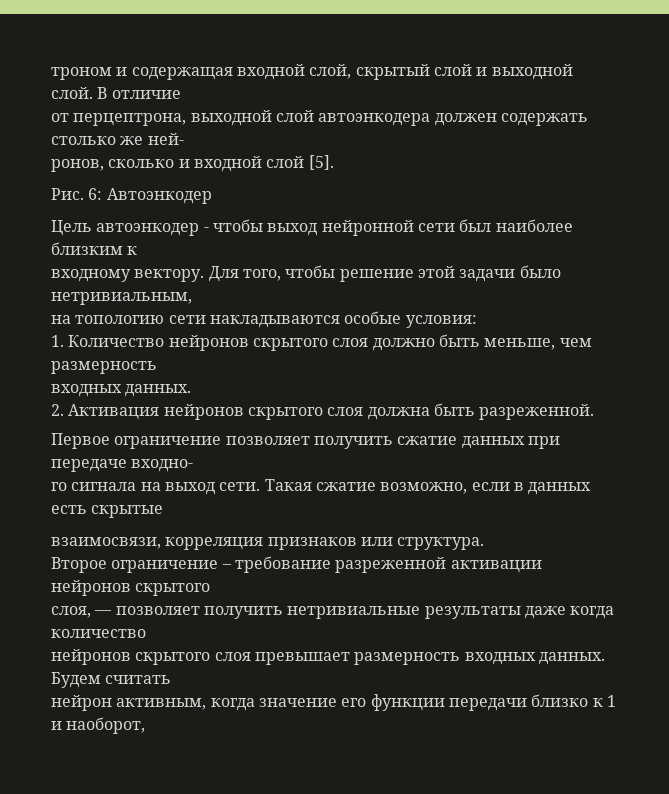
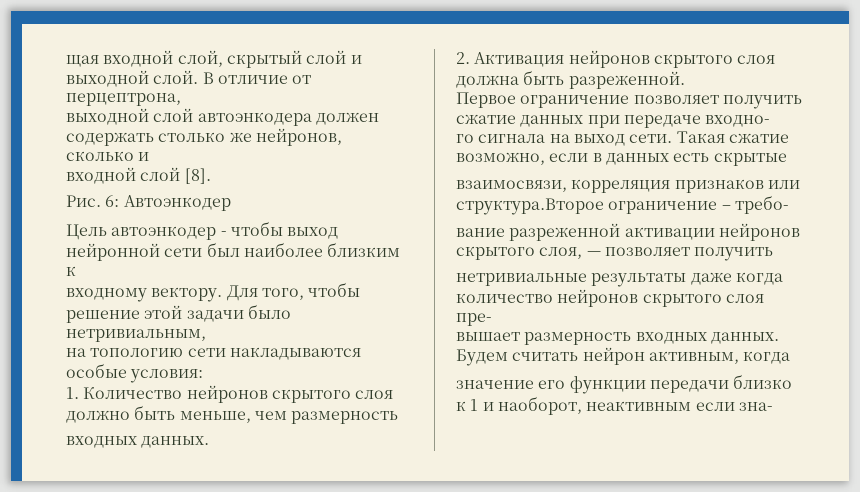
[51,67,233,80] троном и содержащая -> [66,55,99,67] щая
(181, 94) // -> (288, 79) none
(187, 119) none -> (181, 99) //
[147,133,184,145] [51,159,104,172] ней- // ронов, -> [255,128,342,146] нейронов,
(190, 163) none -> (150, 156) //
[308,155,334,170] [5]. -> [184,168,211,184] [8].
[397,537,485,550] [51,556,331,573] структура. // Второе ограничение – требование -> [456,195,789,215] [456,228,505,237] структура.Второе ограничение – требо- // вание
(211, 589) // -> (535, 253) none
(283, 612) none -> (774, 254) //
[51,649,350,665] // нейронов скрытого слоя превышает -> [557,289,764,307] [456,313,492,326] [456,332,520,341] нейронов скрытого слоя пре- // вышает
(172, 679) // -> (579, 356) none
(255, 704) none -> (791, 357) //
(146, 725) none -> [586,401,773,411] неактивным если зна-

